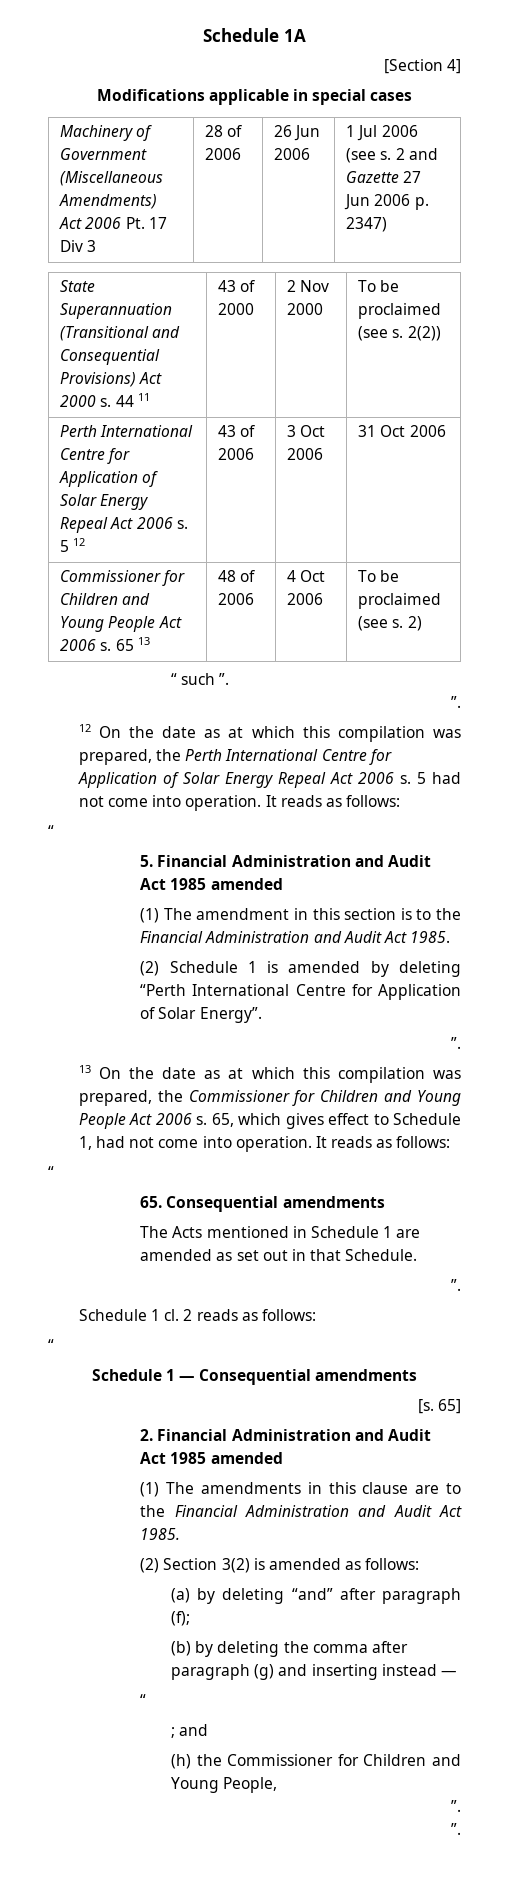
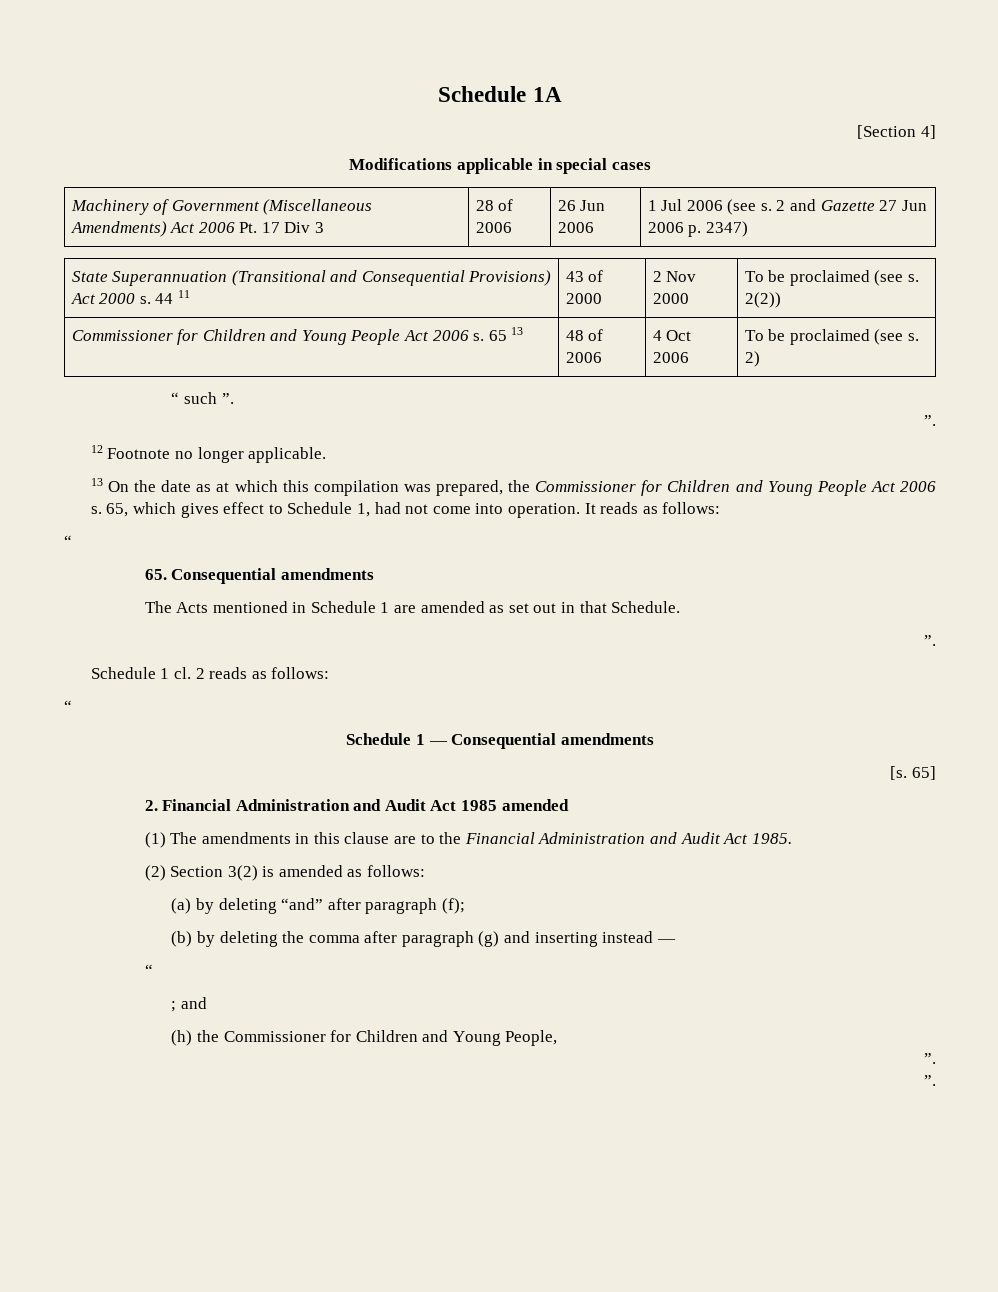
[60,425,194,437] [60,448,131,464] [59,471,159,487] [60,494,149,510] [60,517,188,533] [60,538,86,552] [218,425,256,437] [218,448,255,460] [287,425,326,437] [287,448,324,460] [358,425,446,437] // Perth International Centre for Application of Solar Energy Repeal Act 2006 s. 5 12 | 43 of 2006 | 3 Oct 2006 | 31 Oct 2006 -> (781, 300) none
[98,726,461,742] [78,749,392,765] [77,772,462,788] [78,795,401,811] [48,825,54,837] [140,855,432,867] [140,878,283,890] [140,908,462,923] [140,931,451,943] [140,961,462,977] [140,984,461,1000] [140,1007,262,1023] [451,1037,461,1049] On the date as at which this compilation was prepared, the Perth International Centre for Application of Solar Energy Repeal Act 2006 s. 5 had not come into operation. It reads as follows: // “ // 5. Financial Administration and Audit Act 1985 amended // (1) The amendment in this section is to the Financial Administration and Audit Act 1985. // (2) Schedule 1 is amended by deleting “Perth International Centre for Application of Solar Energy”. // ”. -> [107,447,327,463] Footnote no longer applicable.

